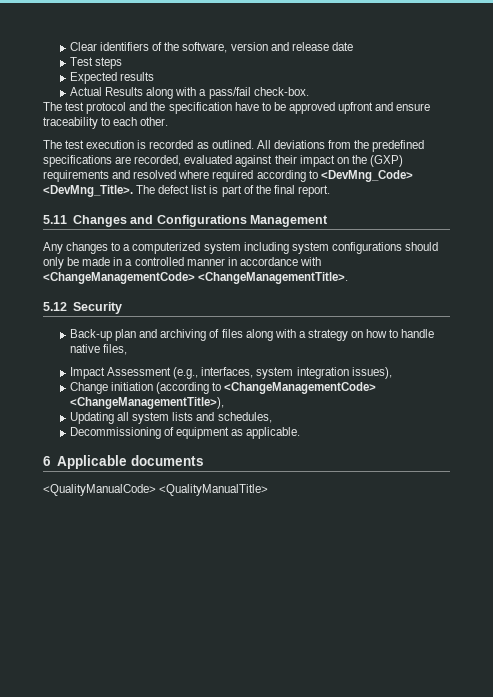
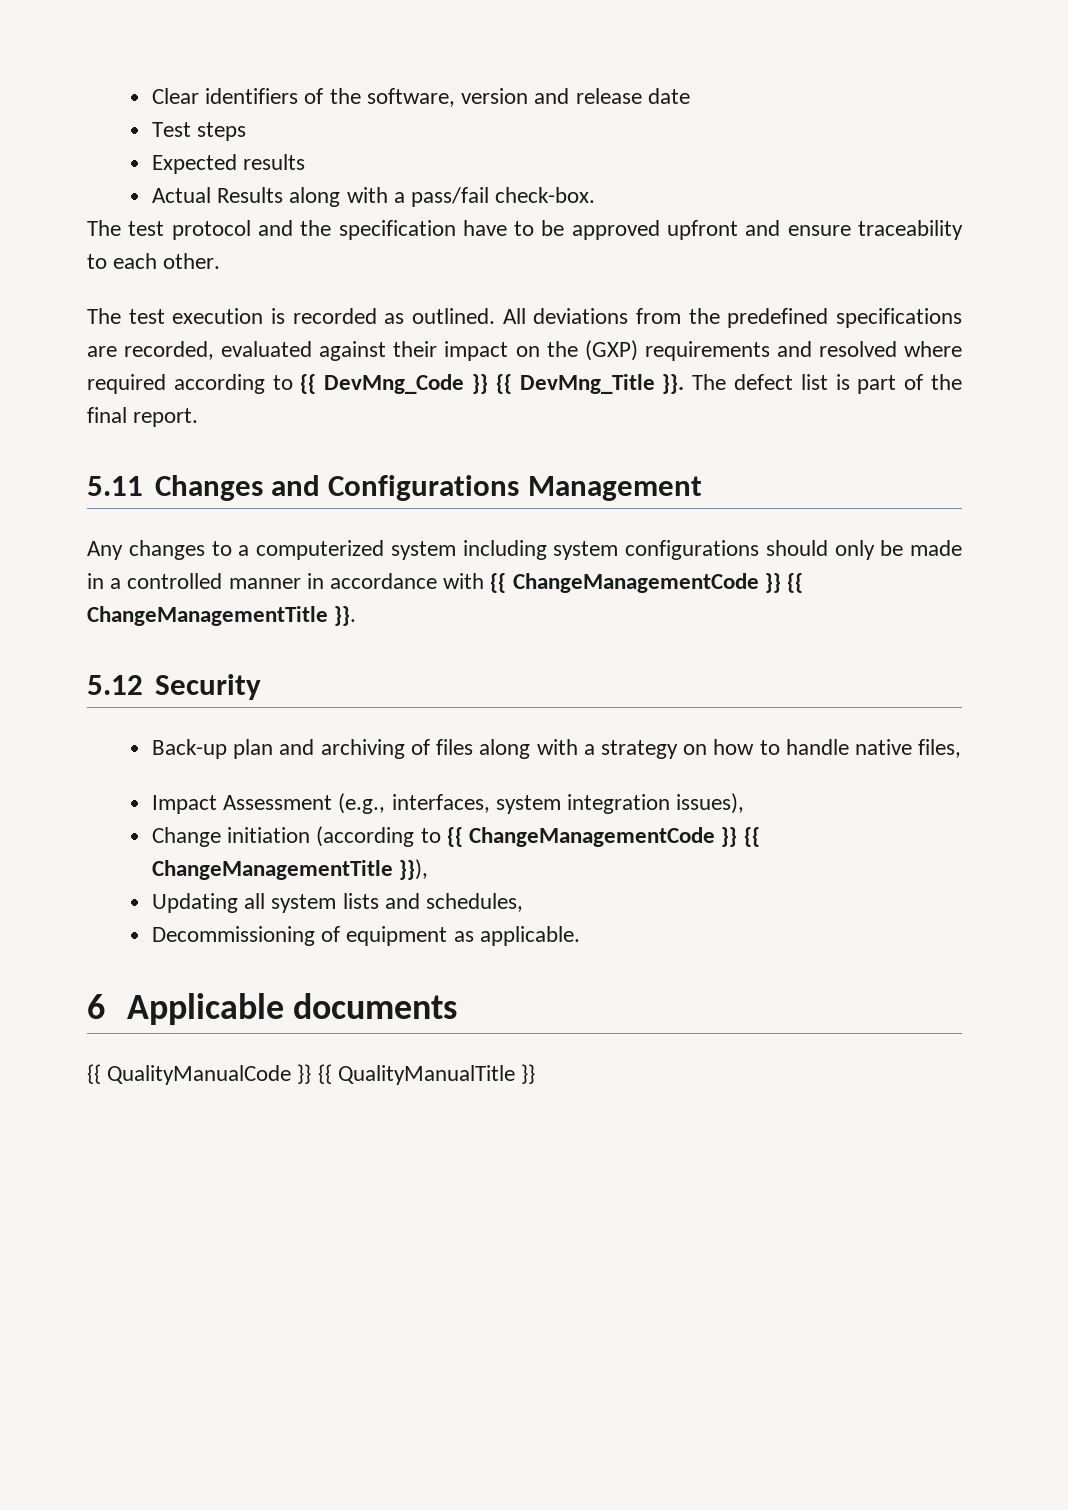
[320,170,413,182] [43,185,133,197] <DevMng_Code> <DevMng_Title>. -> [300,374,685,394] {{ DevMng_Code }} {{ DevMng_Title }}.
[43,272,349,284] <ChangeManagementCode> <ChangeManagementTitle>. -> [490,573,804,593] [87,606,357,626] {{ ChangeManagementCode }} {{ ChangeManagementTitle }}.
[224,382,377,394] [69,397,224,409] <ChangeManagementCode> <ChangeManagementTitle>), -> [446,827,760,847] [152,859,429,880] {{ ChangeManagementCode }} {{ ChangeManagementTitle }}),
[43,484,269,496] <QualityManualCode> <QualityManualTitle> -> [87,1064,536,1085] {{ QualityManualCode }} {{ QualityManualTitle }}

